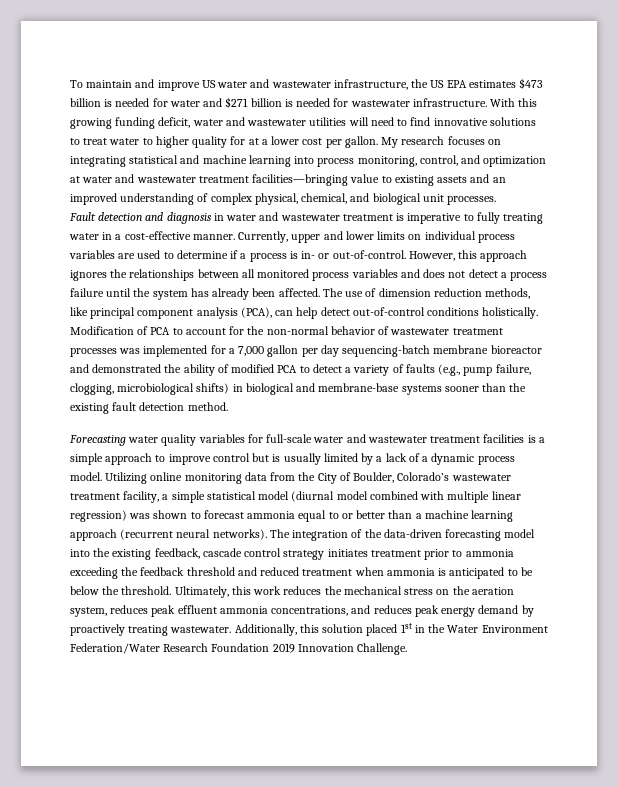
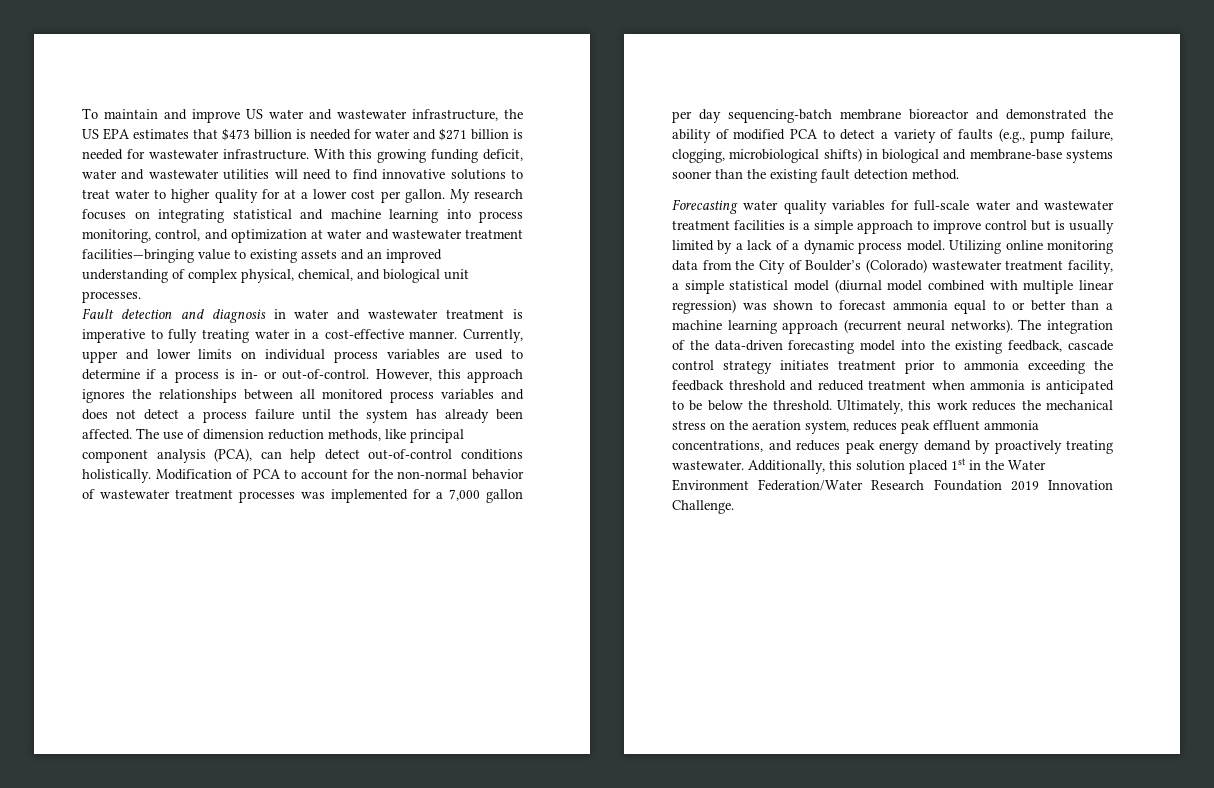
(516, 84) none -> [193,129,218,139] that
[353,472,450,483] Boulder, Colorado’s -> [805,259,927,273] Boulder’s (Colorado)

